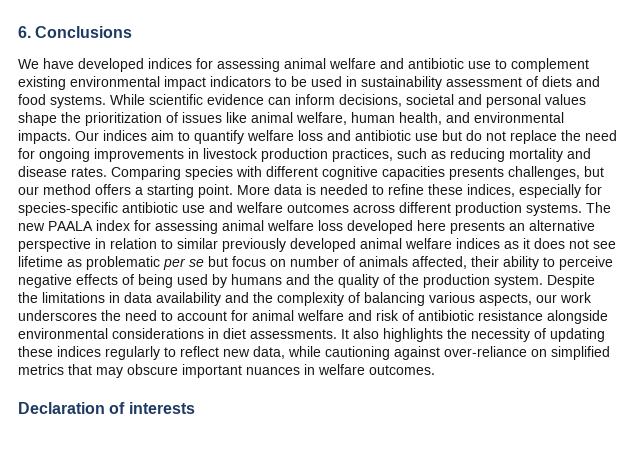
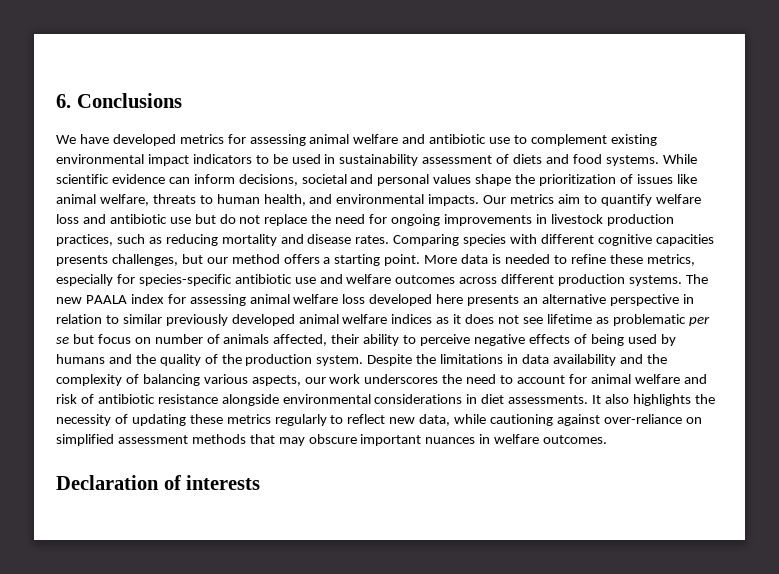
[148,58,192,69] indices -> [179,134,224,144] metrics
(347, 118) none -> [152,194,213,204] threats to
[103,130,147,141] indices -> [510,194,555,204] metrics
[467,184,515,197] indices, -> [646,254,695,266] metrics,
[57,346,101,357] indices -> [226,414,271,424] metrics
[18,364,64,375] metrics -> [117,434,246,444] assessment methods

